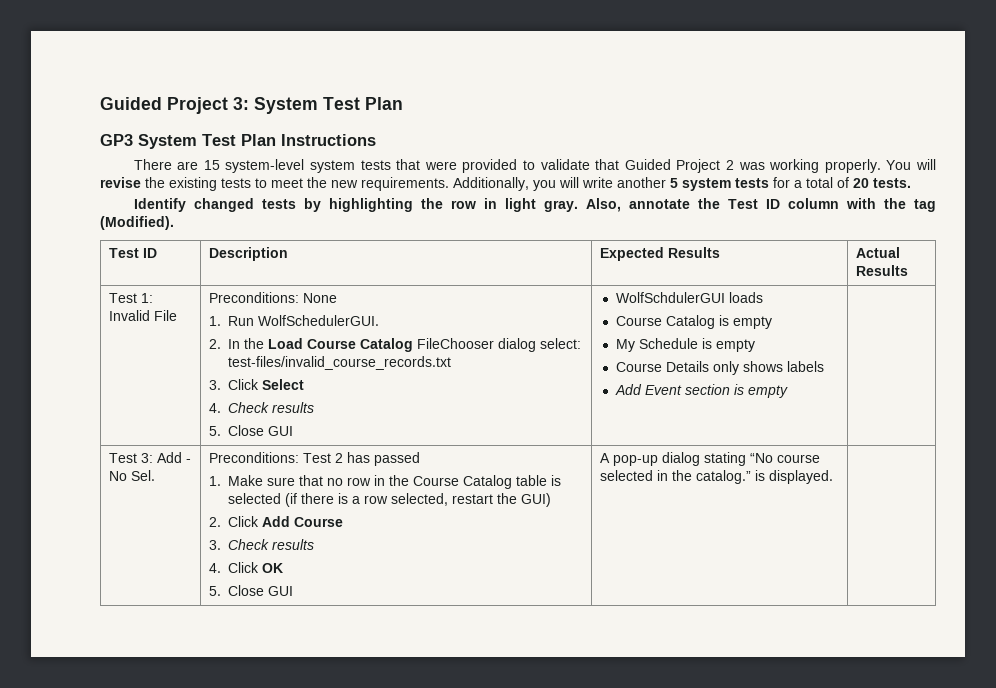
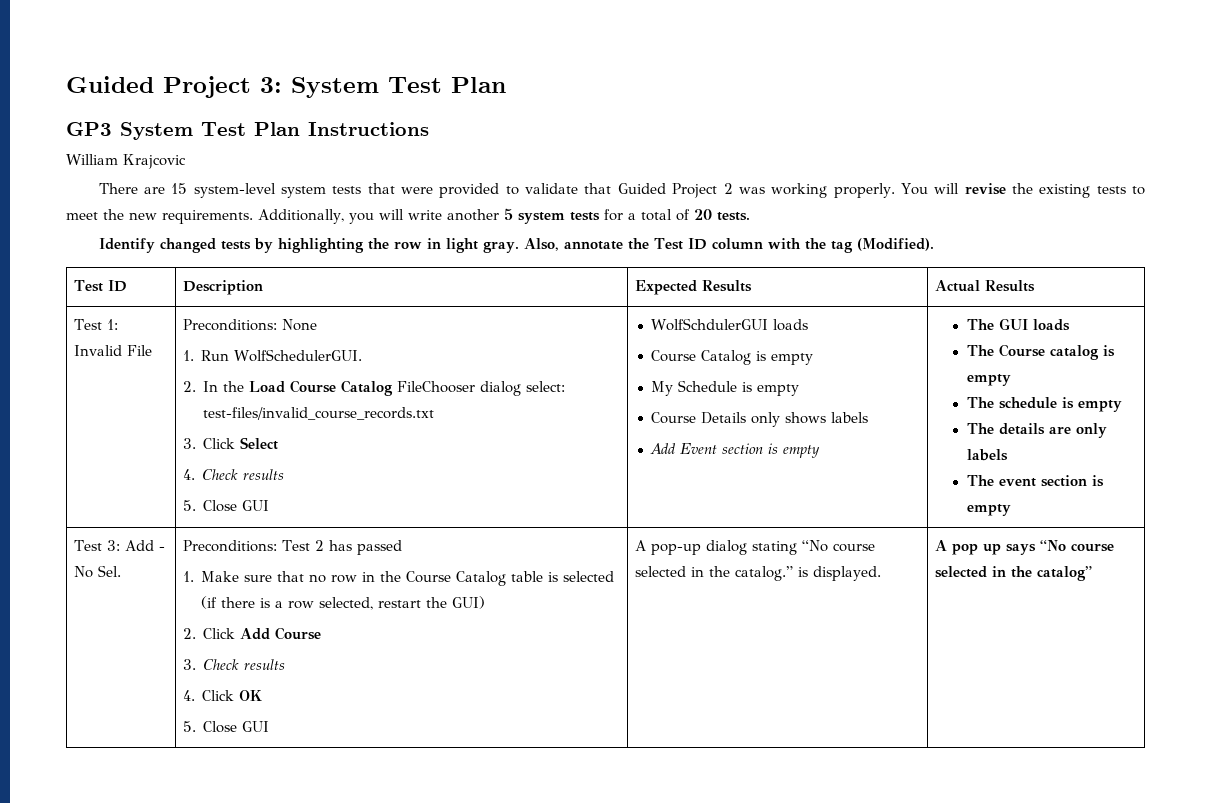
(376, 140) none -> [66,154,186,169] // William Krajcovic
(788, 391) none -> [966,318,1070,331] [966,344,1115,360] [966,374,1011,386] [966,397,1122,412] [966,423,1107,438] [966,449,1008,461] [966,475,1104,487] [966,504,1011,516] The GUI loads // The Course catalog is empty // The schedule is empty // The details are only labels // The event section is empty
(834, 477) none -> [934,540,1114,555] [934,566,1092,581] A pop up says “No course selected in the catalog”

